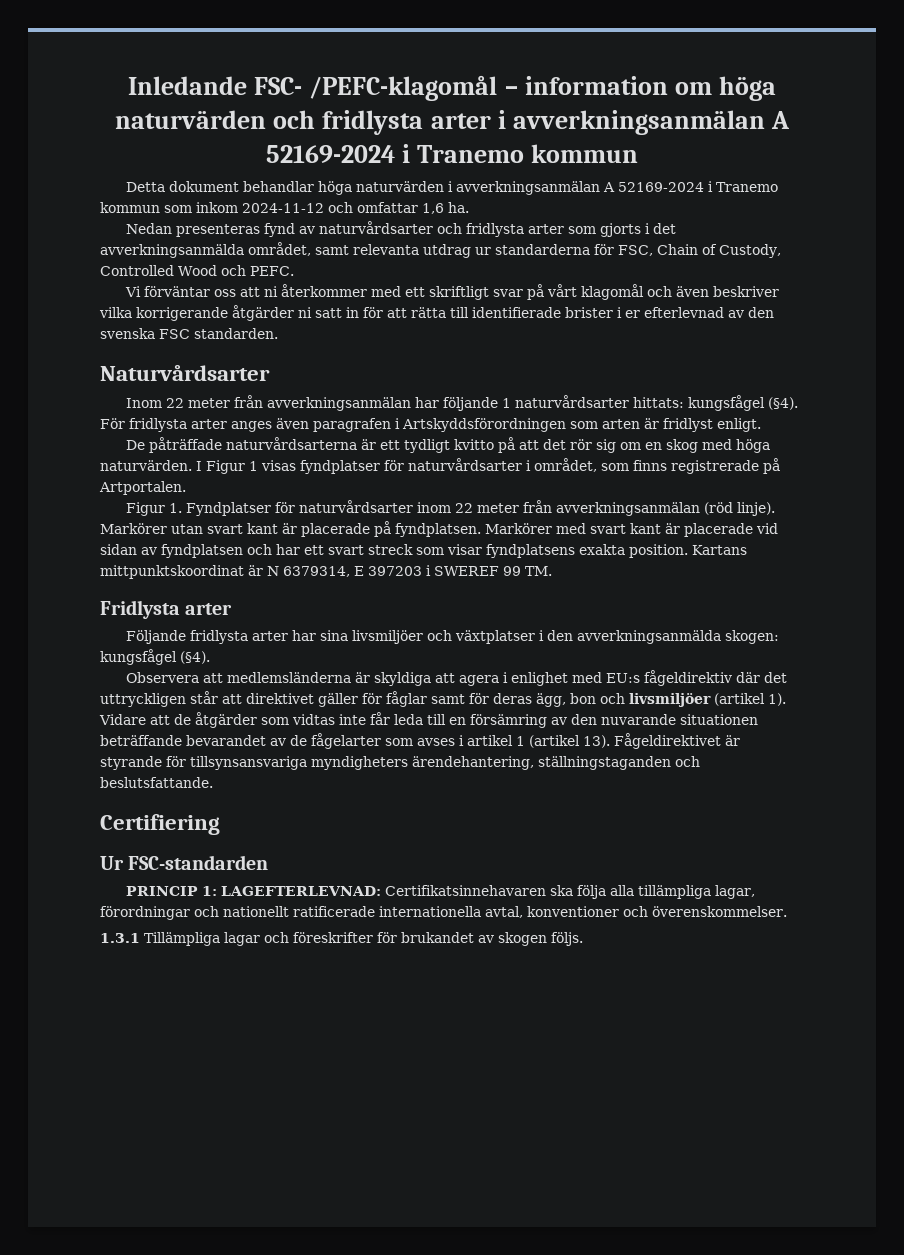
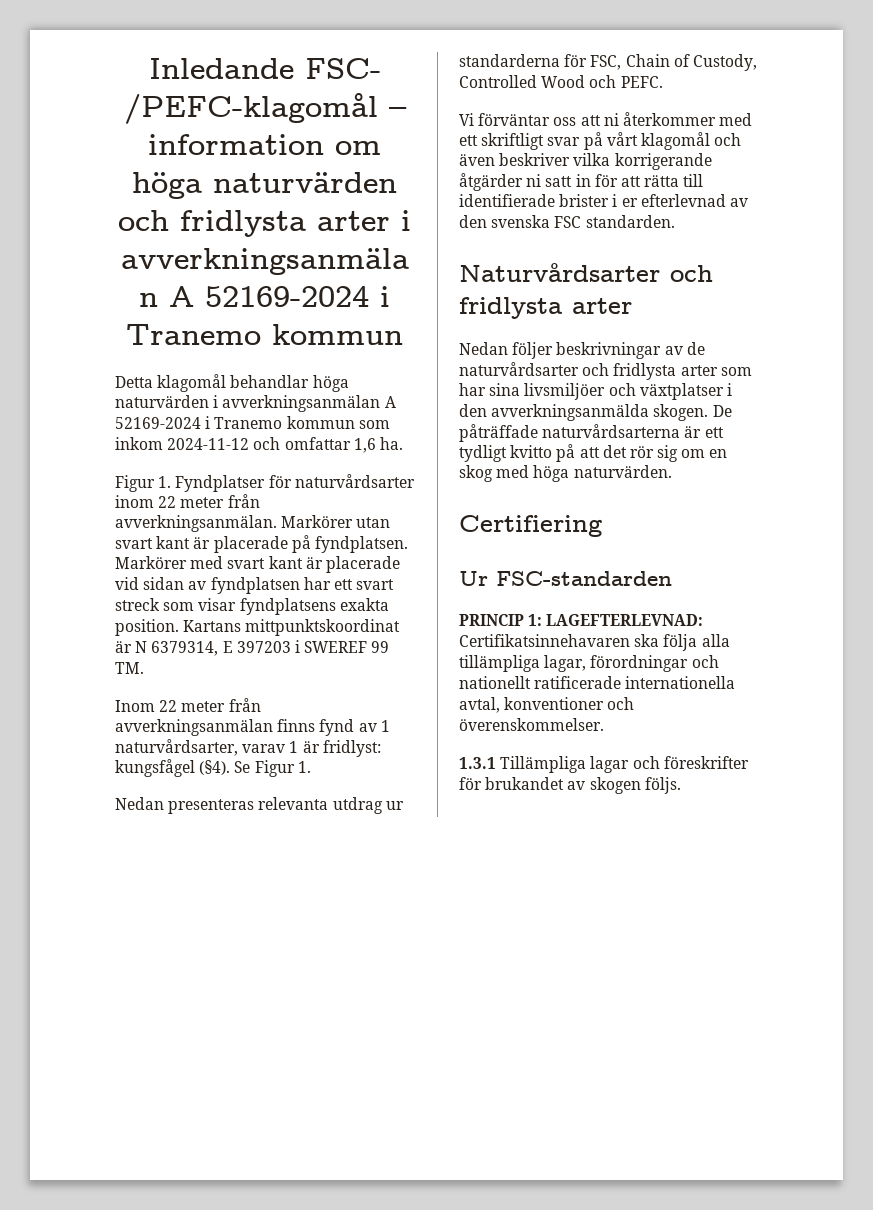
[169,181,240,192] dokument -> [157,374,227,392] klagomål
[126,221,677,237] [100,242,349,258] Nedan presenteras fynd av naturvårdsarter och fridlysta arter som gjorts i det avverkningsanmälda området, samt -> [115,474,415,492] [115,494,260,508] [115,515,391,532] [115,535,408,553] [115,556,400,573] [115,577,395,594] [115,598,389,615] [115,619,401,636] [115,640,390,656] [115,662,144,674] [115,698,261,712] [115,719,390,736] [115,739,381,757] [115,759,311,777] [115,797,255,814] Figur 1. Fyndplatser för naturvårdsarter inom 22 meter från avverkningsanmälan. Markörer utan svart kant är placerade på fyndplatsen. Markörer med svart kant är placerade vid sidan av fyndplatsen har ett svart streck som visar fyndplatsens exakta position. Kartans mittpunktskoordinat är N 6379314, E 397203 i SWEREF 99 TM. // Inom 22 meter från avverkningsanmälan finns fynd av 1 naturvårdsarter, varav 1 är fridlyst: kungsfågel (§4). Se Figur 1. // Nedan presenteras
[126,395,799,411] [100,418,761,432] // Inom 22 meter från avverkningsanmälan har följande 1 naturvårdsarter hittats: kungsfågel (§4). För fridlysta arter anges även paragrafen i Artskyddsförordningen som arten är fridlyst enligt. // -> [670,265,713,282] [459,297,632,319] [459,342,705,359] [459,362,752,380] [459,383,732,400] [459,404,709,421] och fridlysta arter // Nedan följer beskrivningar av de naturvårdsarter och fridlysta arter som har sina livsmiljöer och växtplatser i den avverkningsanmälda skogen.
[196,458,780,474] [99,481,186,495] [126,500,776,516] [100,521,778,537] [100,544,747,558] [100,565,552,579] [100,600,233,619] [126,630,780,644] [100,649,210,665] [126,670,788,686] [100,691,786,707] [99,712,758,728] [100,733,740,749] [100,756,700,770] [100,777,213,788] I Figur 1 visas fyndplatser för naturvårdsarter i området, som finns registrerade på Artportalen. // Figur 1. Fyndplatser för naturvårdsarter inom 22 meter från avverkningsanmälan (röd linje). Markörer utan svart kant är placerade på fyndplatsen. Markörer med svart kant är placerade vid sidan av fyndplatsen och har ett svart streck som visar fyndplatsens exakta position. Kartans mittpunktskoordinat är N 6379314, E 397203 i SWEREF 99 TM. // Fridlysta arter // Följande fridlysta arter har sina livsmiljöer och växtplatser i den avverkningsanmälda skogen: kungsfågel (§4). // Observera att medlemsländerna är skyldiga att agera i enlighet med EU:s fågeldirektiv där det uttryckligen står att direktivet gäller för fåglar samt för deras ägg, bon och livsmiljöer (artikel 1). Vidare att de åtgärder som vidtas inte får leda till en försämring av den nuvarande situationen beträffande bevarandet av de fågelarter som avses i artikel 1 (artikel 13). Fågeldirektivet är styrande för tillsynsansvariga myndigheters ärendehantering, ställningstaganden och beslutsfattande. -> (672, 471) none

